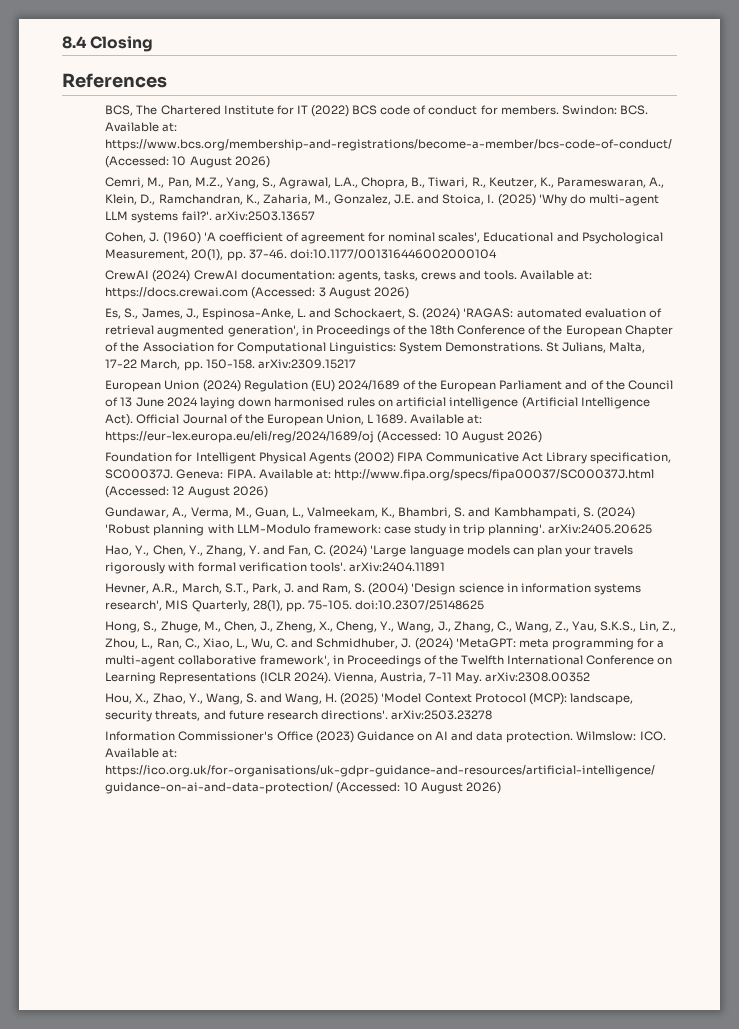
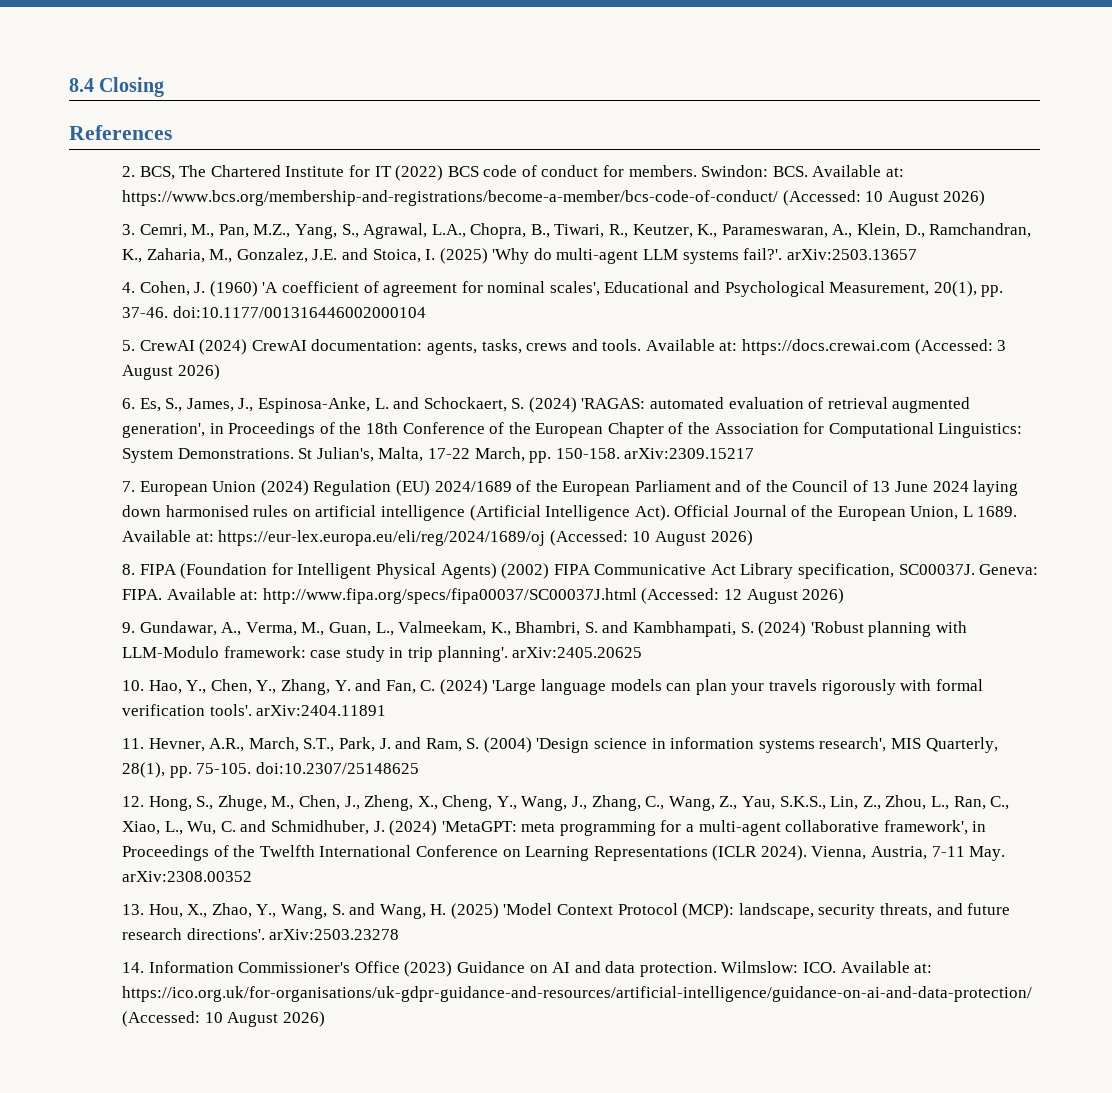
(167, 80) none -> [122,166,136,177] 2.
(270, 162) none -> [122,224,136,235] 3.
(315, 216) none -> [122,282,136,293] 4.
(497, 254) none -> [122,340,136,351] 5.
(409, 293) none -> [122,398,136,409] 6.
[562,342,607,353] Julians, -> [316,447,374,462] Julian's,
(356, 364) none -> [122,481,136,492] 7.
[105,452,173,462] Foundation -> [122,563,268,579] 8. FIPA (Foundation
[308,452,351,464] Agents -> [440,563,497,579] Agents)
(268, 492) none -> [122,622,136,633] 9.
(653, 529) none -> [122,680,145,691] 10.
(445, 567) none -> [122,738,145,749] 11.
(484, 605) none -> [122,796,145,807] 12.
(591, 677) none -> [122,904,145,915] 13.
(492, 715) none -> [122,962,145,973] 14.

